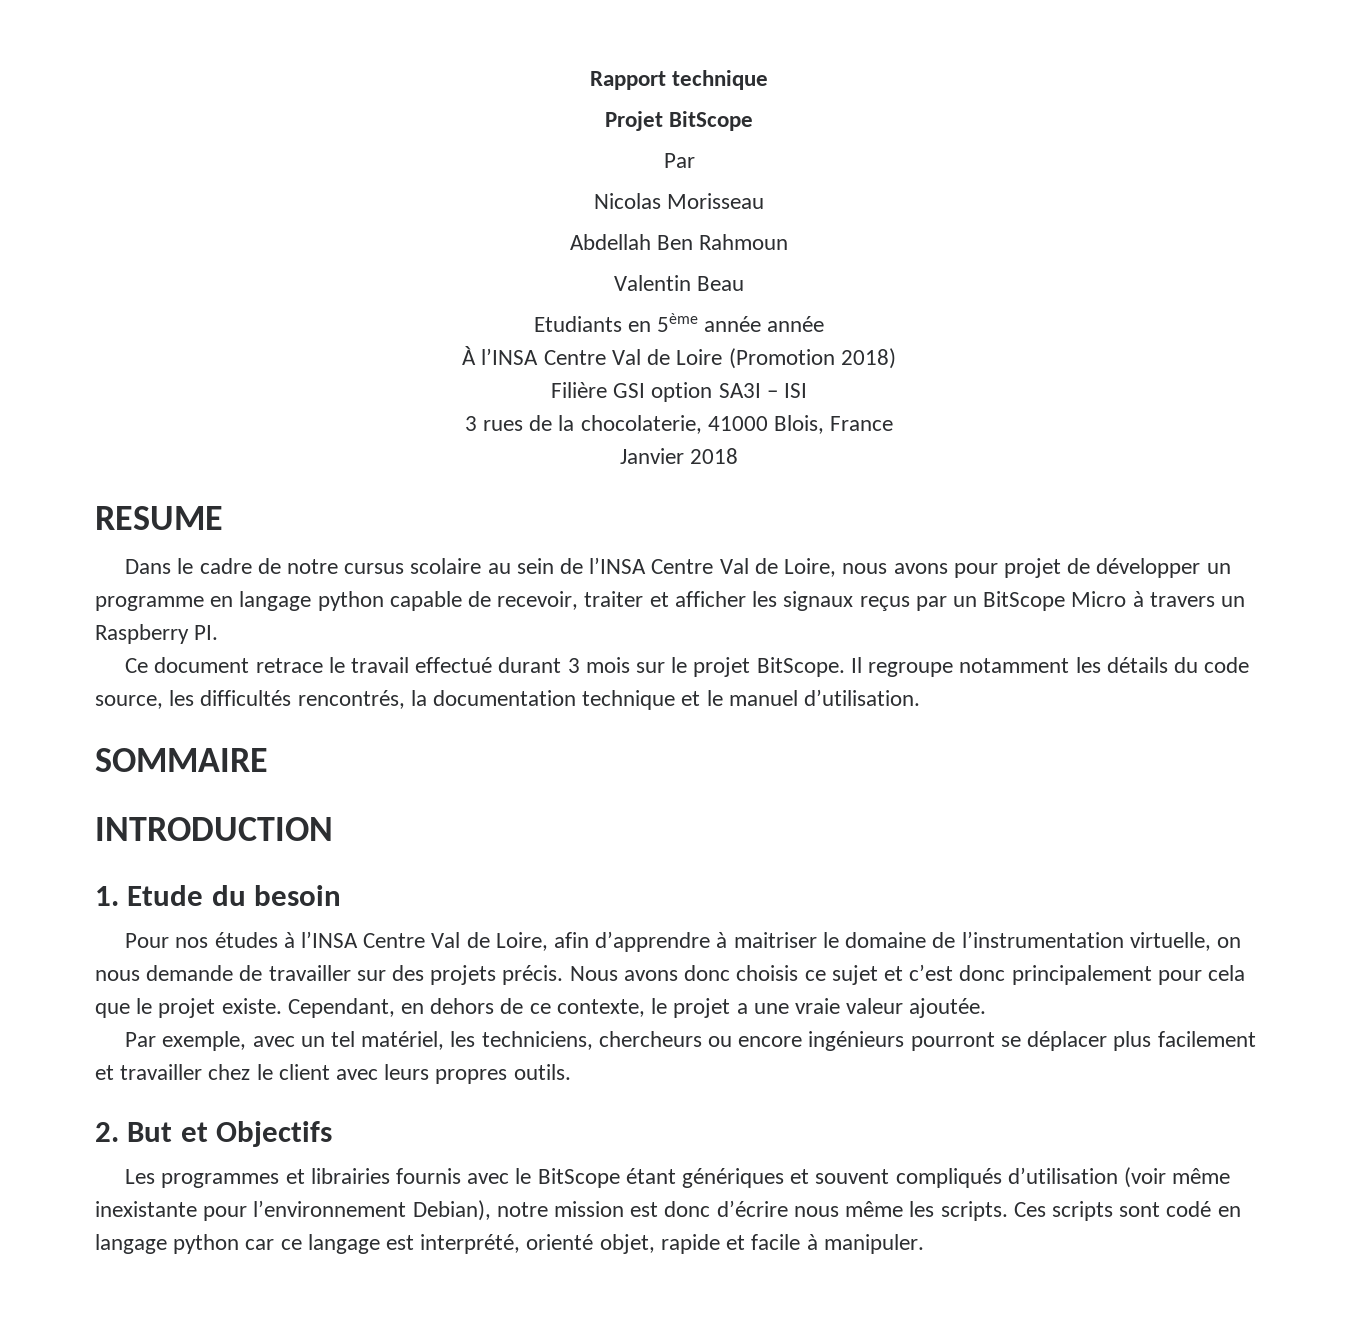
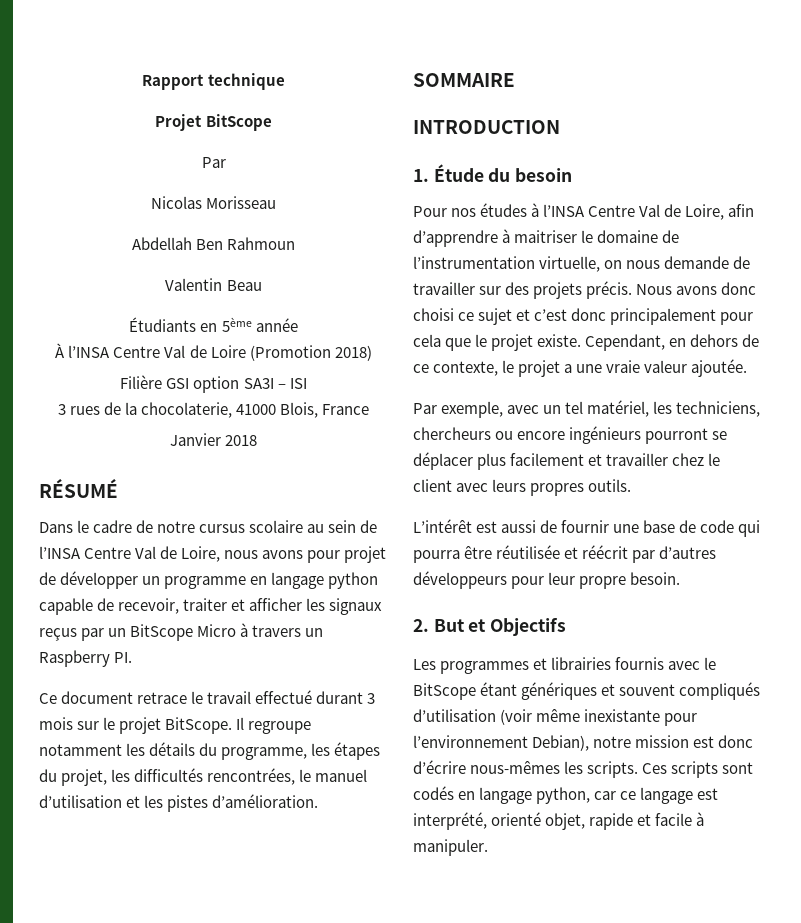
[533,316,622,332] Etudiants -> [129,317,197,332] Étudiants
[767,316,825,332] année -> (298, 325) none
[95,506,223,530] RESUME -> [39,478,118,498] RÉSUMÉ
[1204,657,1250,673] [95,689,921,710] code source, les difficultés rencontrés, la documentation technique et le manuel d’utilisation. -> [221,742,381,760] [39,768,368,786] [39,794,319,812] programme, les étapes du projet, les difficultés rencontrées, le manuel d’utilisation et les pistes d’amélioration.
[127,885,204,906] Etude -> [433,164,484,182] Étude
[736,965,799,981] choisis -> [413,308,454,321] choisi
(571, 1072) none -> [413,519,761,537] [413,545,717,563] [413,571,681,589] // L’intérêt est aussi de fournir une base de code qui pourra être réutilisée et réécrit par d’autres développeurs pour leur propre besoin.
[793,1201,904,1217] nous même -> [470,761,561,774] nous-mêmes
[1166,1201,1241,1217] [95,1234,240,1254] codé en langage python -> [413,786,591,804] codés en langage python,

